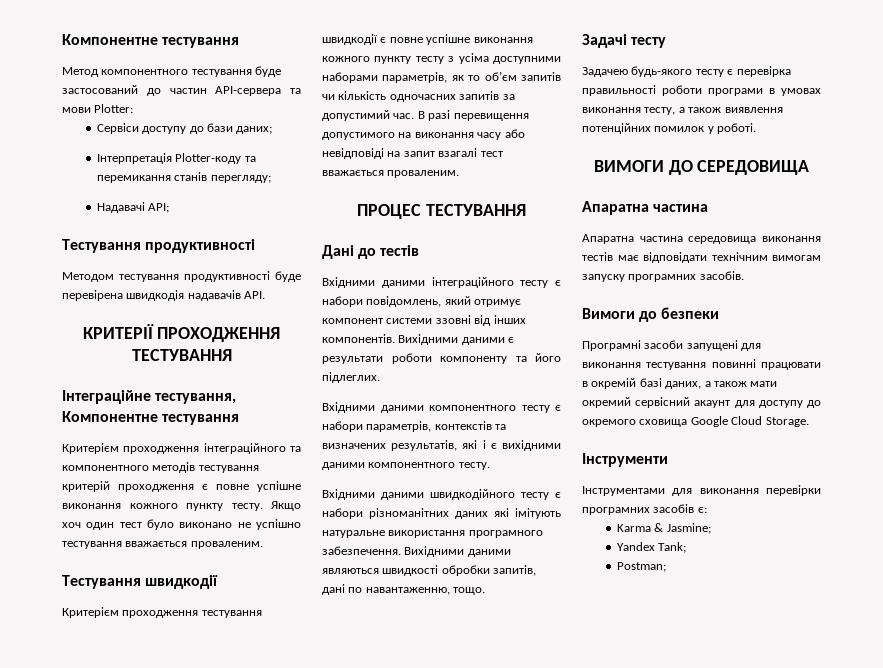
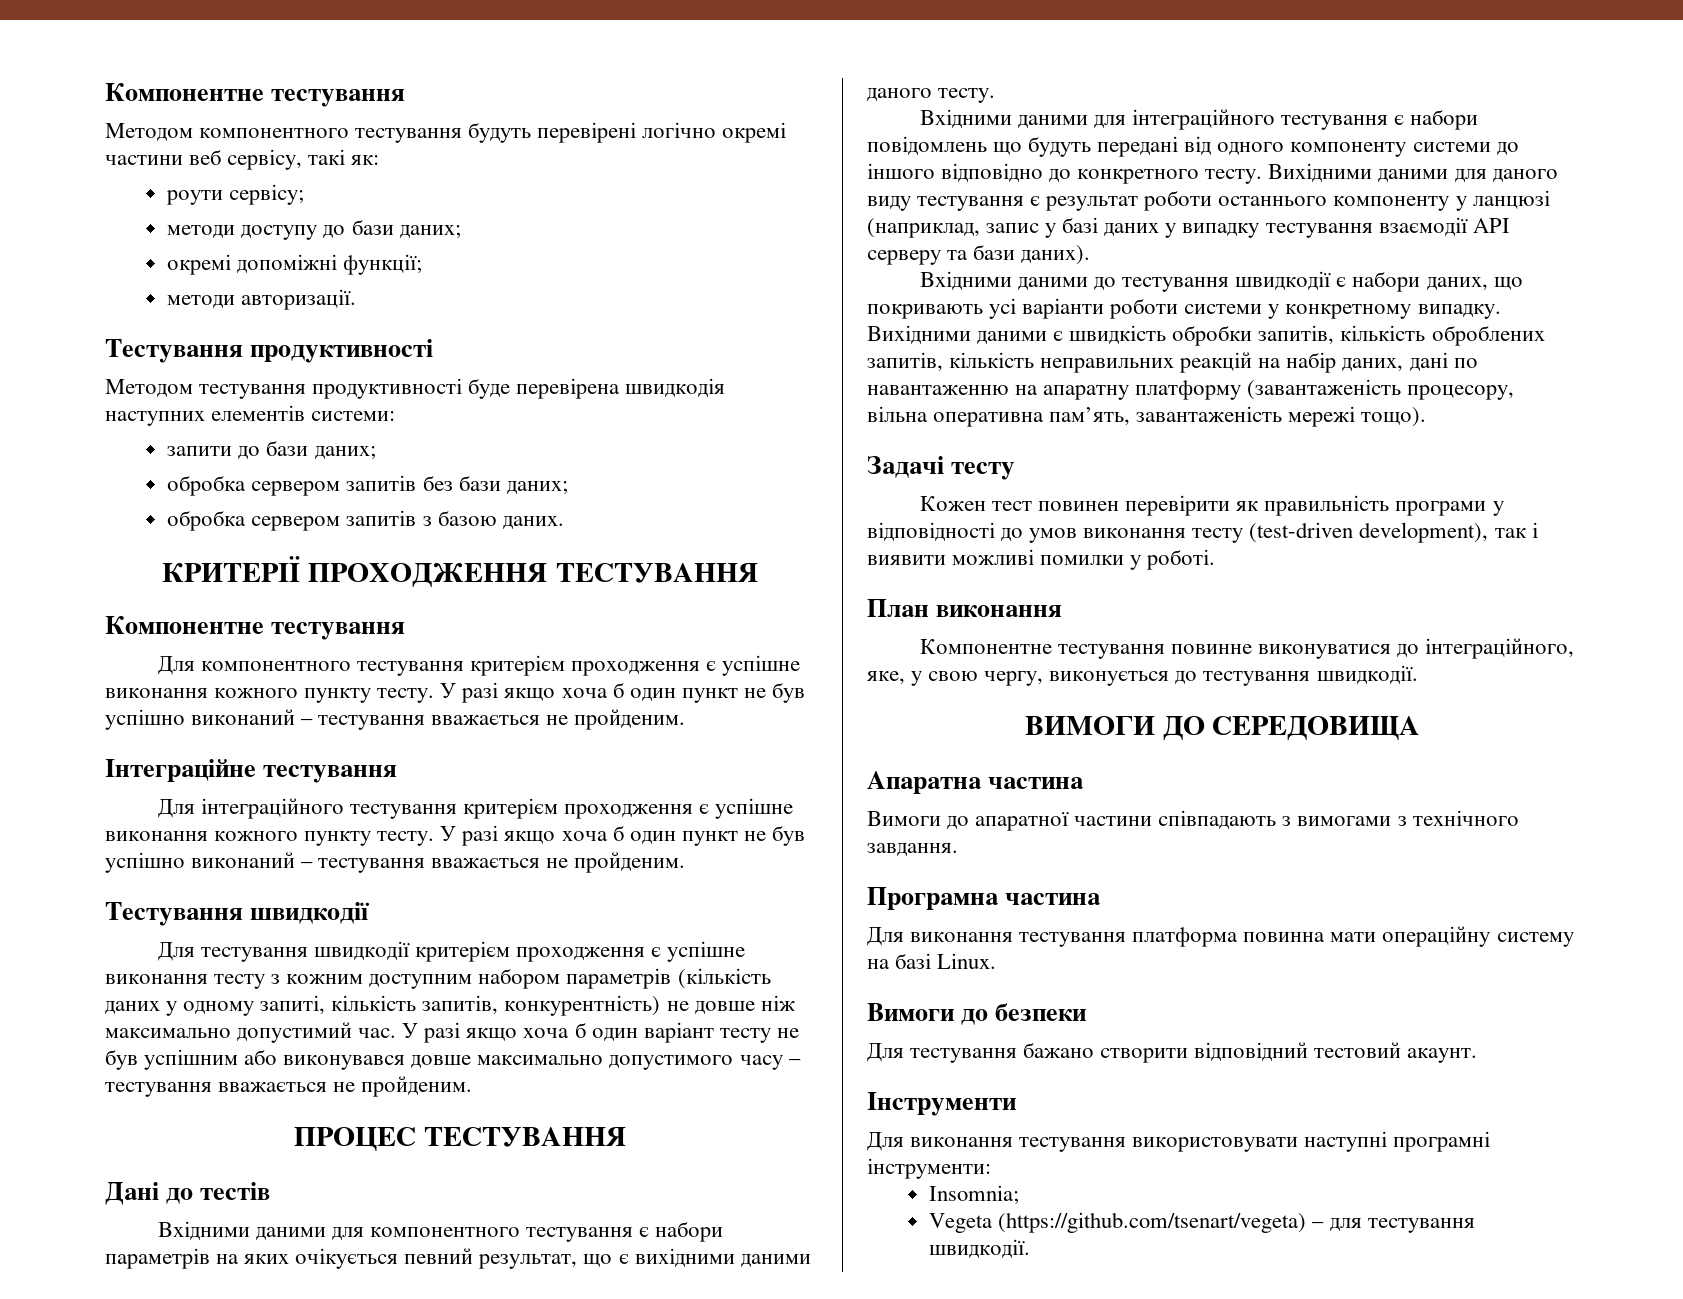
[62,34,240,48] [62,66,282,77] [62,85,301,96] [62,104,134,113] [96,123,273,134] [96,153,256,164] [96,172,271,183] [96,202,170,213] Компонентне тестування // Метод компонентного тестування буде застосований до частин API-сервера та мови Plotter: // Сервіси доступу до бази даних; // Інтерпретація Plotter-коду та перемикання станів перегляду; // Надавачі API; -> [105,83,406,107] [105,122,787,143] [105,149,380,170] [166,184,305,205] [167,219,461,240] [167,254,423,275] [167,289,357,310] Компонентне тестування // Методом компонентного тестування будуть перевірені логічно окремі частини веб сервісу, такі як: // роути сервісу; // методи доступу до бази даних; // окремі допоміжні функції; // методи авторизації.
[187,290,266,301] надавачів API. -> [105,405,396,426] [167,440,376,460] [167,475,568,496] [167,510,564,531] наступних елементів системи: // запити до бази даних; // обробка сервером запитів без бази даних; // обробка сервером запитів з базою даних.
[62,390,237,404] [62,411,240,425] [62,443,301,454] [62,462,259,473] [62,481,301,492] [62,501,301,511] [62,519,301,530] [62,541,263,549] [62,575,219,589] [62,607,262,618] [322,34,533,45] [322,53,561,64] [322,71,561,83] [322,91,515,102] [322,110,529,121] [322,129,525,140] [322,148,503,159] [322,170,460,178] Інтеграційне тестування, Компонентне тестування // Критерієм проходження інтеграційного та компонентного методів тестування критерій проходження є повне успішне виконання кожного пункту тесту. Якщо хоч один тест було виконано не успішно тестування вважається проваленим. // Тестування швидкодії // Критерієм проходження тестування швидкодії є повне успішне виконання кожного пункту тесту з усіма доступними наборами параметрів, як то об’єм запитів чи кількість одночасних запитів за допустимий час. В разі перевищення допустимого на виконання часу або невідповіді на запит взагалі тест вважається проваленим. -> [105,616,406,640] [158,655,801,676] [105,682,805,703] [105,709,686,730] [105,759,398,783] [158,798,794,819] [105,825,805,846] [105,852,686,873] [105,902,371,926] [158,941,746,962] [105,968,771,989] [105,995,795,1016] [105,1022,799,1043] [105,1049,801,1070] [105,1076,473,1097] Компонентне тестування // Для компонентного тестування критерієм проходження є успішне виконання кожного пункту тесту. У разі якщо хоча б один пункт не був успішно виконаний – тестування вважається не пройденим. // Інтеграційне тестування // Для інтеграційного тестування критерієм проходження є успішне виконання кожного пункту тесту. У разі якщо хоча б один пункт не був успішно виконаний – тестування вважається не пройденим. // Тестування швидкодії // Для тестування швидкодії критерієм проходження є успішне виконання тесту з кожним доступним набором параметрів (кількість даних у одному запиті, кількість запитів, конкурентність) не довше ніж максимально допустимий час. У разі якщо хоча б один варіант тесту не був успішним або виконувався довше максимально допустимого часу – тестування вважається не пройденим.
[431,277,561,288] [322,296,522,307] [322,315,526,326] [322,334,515,345] [322,353,561,364] [322,372,380,383] [322,402,561,413] [322,421,507,432] [322,440,486,451] інтеграційного тесту є набори повідомлень, який отримує компонент системи ззовні від інших компонентів. Вихідними даними є результати роботи компоненту та його підлеглих. // Вхідними даними компонентного тесту є набори параметрів, контекстів та визначених результатів, які і -> [332,1221,724,1242] [105,1248,613,1269] для компонентного тестування є набори параметрів на яких очікується певний результат, що
[368,462,456,468] компонентного -> [867,88,932,102] даного
[430,489,561,500] [322,508,561,519] [322,530,543,538] [322,546,511,557] [322,565,537,576] [322,584,486,595] [582,34,667,48] [582,66,791,77] [582,85,821,96] [582,107,783,115] [582,123,757,134] швидкодійного тесту є набори різноманітних даних які імітують натуральне використання програмного забезпечення. Вихідними даними являються швидкості обробки запитів, дані по навантаженню, тощо. // Задачі тесту // Задачею будь-якого тесту є перевірка правильності роботи програми в умовах виконання тесту, а також виявлення потенційних помилок у роботі. -> [1094,109,1479,130] [867,136,1519,157] [867,163,1558,184] [867,190,1550,211] [867,217,1510,238] [867,244,1091,265] [920,271,1523,292] [867,298,1501,319] [867,325,1545,346] [867,352,1478,373] [867,379,1515,400] [867,406,1427,427] [867,456,1016,480] [920,495,1504,516] [867,522,1538,543] [867,549,1216,570] [867,599,1063,617] [920,638,1575,659] [867,665,1418,686] для інтеграційного тестування є набори повідомлень що будуть передані від одного компоненту системи до іншого відповідно до конкретного тесту. Вихідними даними для даного виду тестування є результат роботи останнього компоненту у ланцюзі (наприклад, запис у базі даних у випадку тестування взаємодії API серверу та бази даних). // Вхідними даними до тестування швидкодії є набори даних, що покривають усі варіанти роботи системи у конкретному випадку. Вихідними даними є швидкість обробки запитів, кількість оброблених запитів, кількість неправильних реакцій на набір даних, дані по навантаженню на апаратну платформу (завантаженість процесору, вільна оперативна пам’ять, завантаженість мережі тощо). // Задачі тесту // Кожен тест повинен перевірити як правильність програми у відповідності до умов виконання тесту (test-driven development), так і виявити можливі помилки у роботі. // План виконання // Компонентне тестування повинне виконуватися до інтеграційного, яке, у свою чергу, виконується до тестування швидкодії.
[582,234,821,244] [582,252,821,263] [582,271,744,282] [582,307,720,322] [582,340,762,351] [582,359,821,370] [582,378,778,389] [582,397,821,408] [582,416,809,427] [582,453,668,467] [582,485,821,496] [582,504,707,515] [616,523,711,534] [616,542,687,553] [616,562,666,572] Апаратна частина середовища виконання тестів має відповідати технічним вимогам запуску програмних засобів. // Вимоги до безпеки // Програмні засоби запущені для виконання тестування повинні працювати в окремій базі даних, а також мати окремий сервісний акаунт для доступу до окремого сховища Google Cloud Storage. // Інструменти // Інструментами для виконання перевірки програмних засобів є: // Karma & Jasmine; // Yandex Tank; // Postman; -> [867,810,1519,831] [867,843,958,857] [867,887,1102,910] [867,926,1574,947] [867,953,997,969] [867,1003,1088,1025] [867,1042,1478,1063] [867,1092,1017,1116] [867,1131,1491,1152] [867,1158,991,1179] [929,1185,1020,1205] [929,1212,1475,1233] [929,1239,1031,1259] Вимоги до апаратної частини співпадають з вимогами з технічного завдання. // Програмна частина // Для виконання тестування платформа повинна мати операційну систему на базі Linux. // Вимоги до безпеки // Для тестування бажано створити відповідний тестовий акаунт. // Інструменти // Для виконання тестування використовувати наступні програмні інструменти: // Insomnia; // Vegeta (https://github.com/tsenart/vegeta) – для тестування швидкодії.

